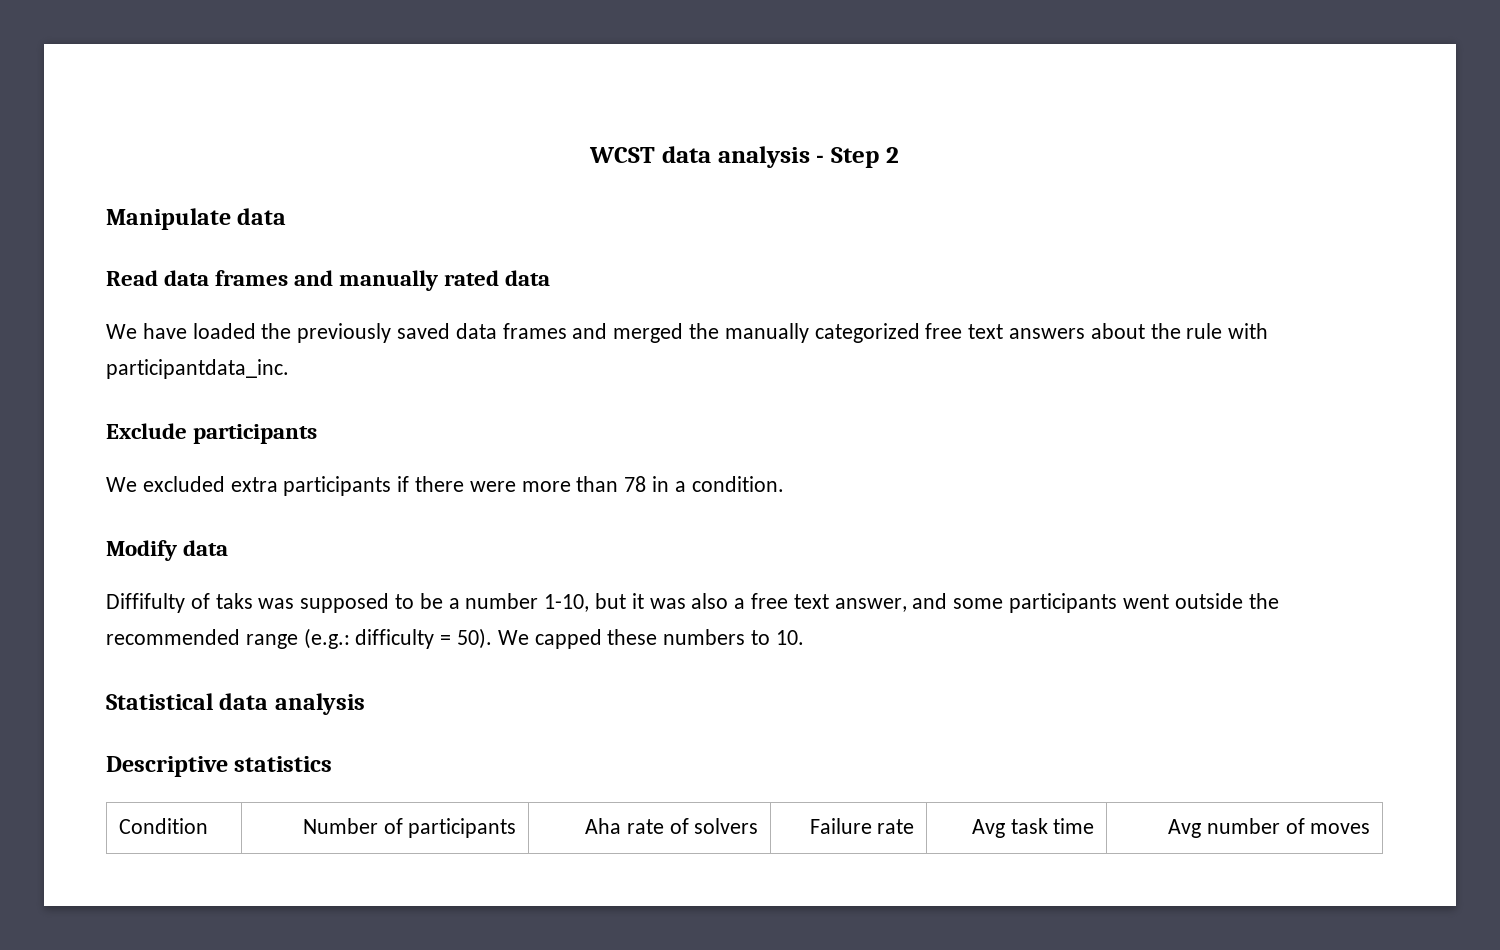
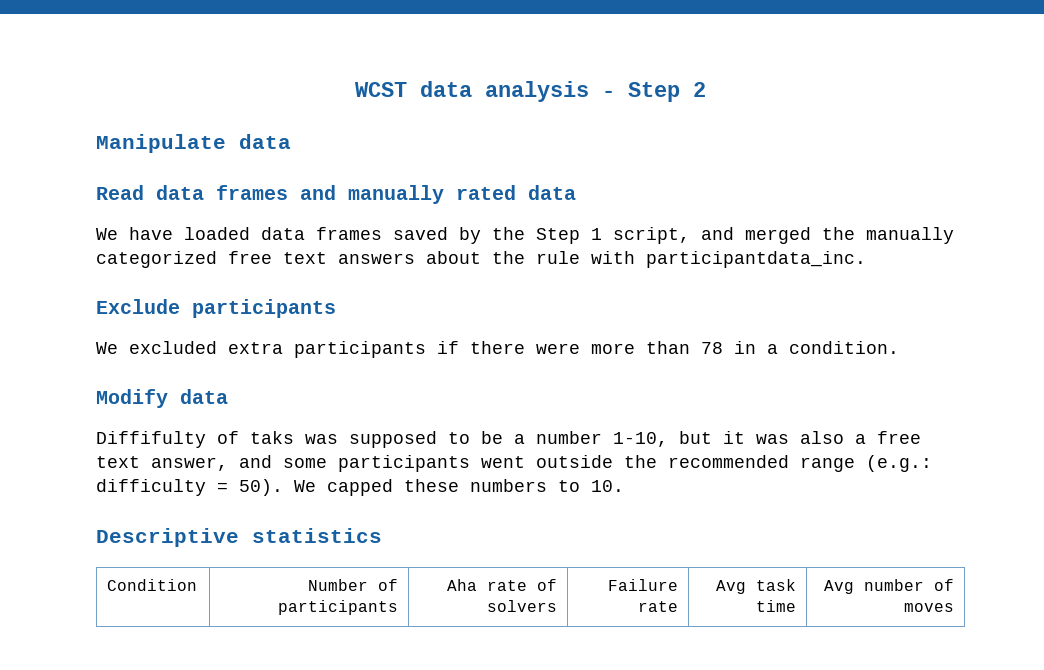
[261,323,567,343] the previously saved data frames -> [261,227,690,244] data frames saved by the Step 1 script,
[106,693,365,715] // Statistical data analysis -> (624, 486) none

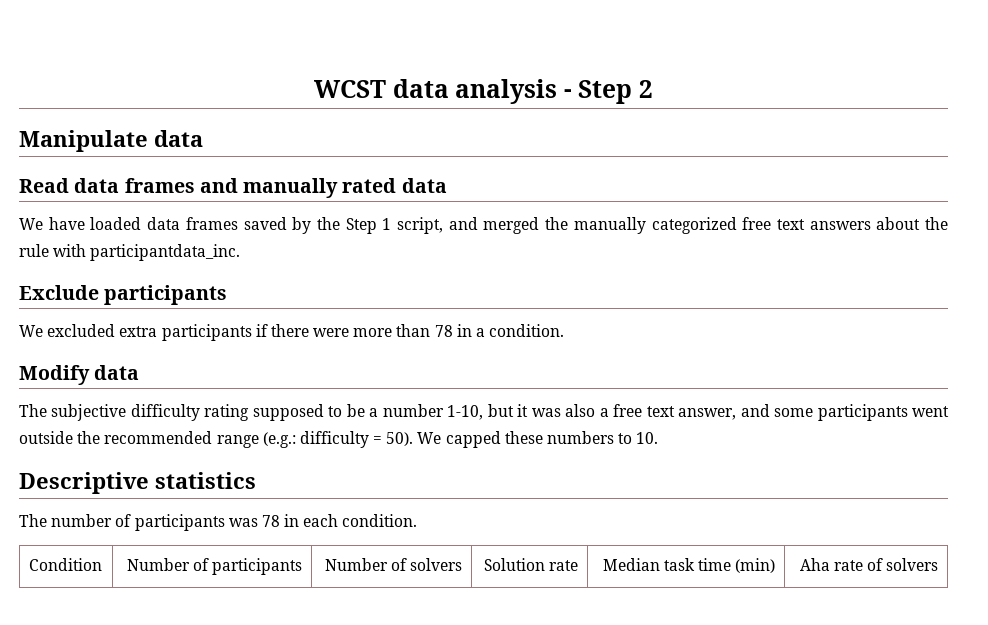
[96,431,338,448] Diffifulty of taks was -> [19,404,250,421] The subjective difficulty rating
[107,579,198,591] [307,579,398,591] [277,600,398,615] [446,579,557,591] [486,600,557,612] [607,579,678,591] [637,601,678,612] [715,579,796,594] [755,600,796,612] [823,579,954,594] [903,603,954,612] // Condition | Number of participants | Aha rate of solvers | Failure rate | Avg task time | Avg number of moves -> [19,514,418,531] [28,558,102,571] [126,558,303,575] [324,558,463,571] [483,558,579,571] [602,558,776,573] [799,558,939,571] // The number of participants was 78 in each condition. // Condition | Number of participants | Number of solvers | Solution rate | Median task time (min) | Aha rate of solvers

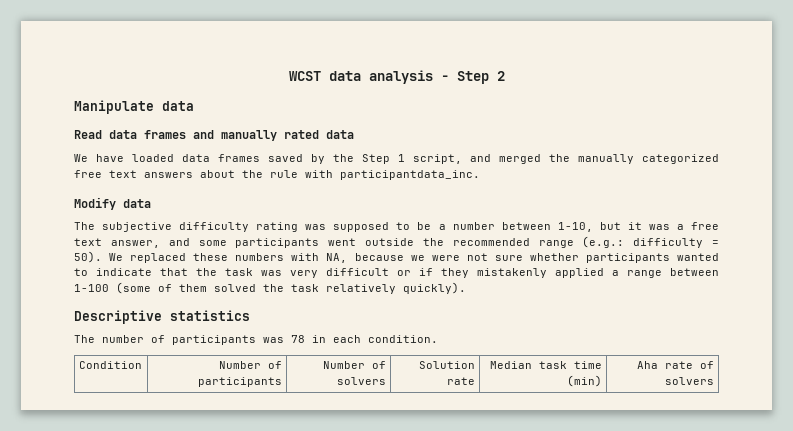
[19,285,228,305] [19,324,565,341] // Exclude participants // We excluded extra participants if there were more than 78 in a condition. -> (480, 175) none
(250, 412) none -> [305,224,327,230] was
(444, 410) none -> [501,222,551,230] between
[565,404,596,417] also -> (670, 227) none
[445,431,501,448] capped -> [130,253,187,263] replaced
[618,432,659,444] to 10. -> [291,253,719,263] [74,268,719,278] [74,282,466,294] with NA, because we were not sure whether participants wanted to indicate that the task was very difficult or if they mistakenly applied a range between 1-100 (some of them solved the task relatively quickly).

